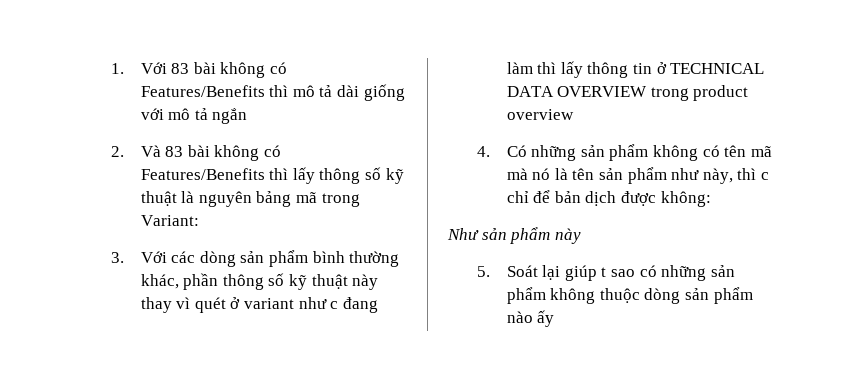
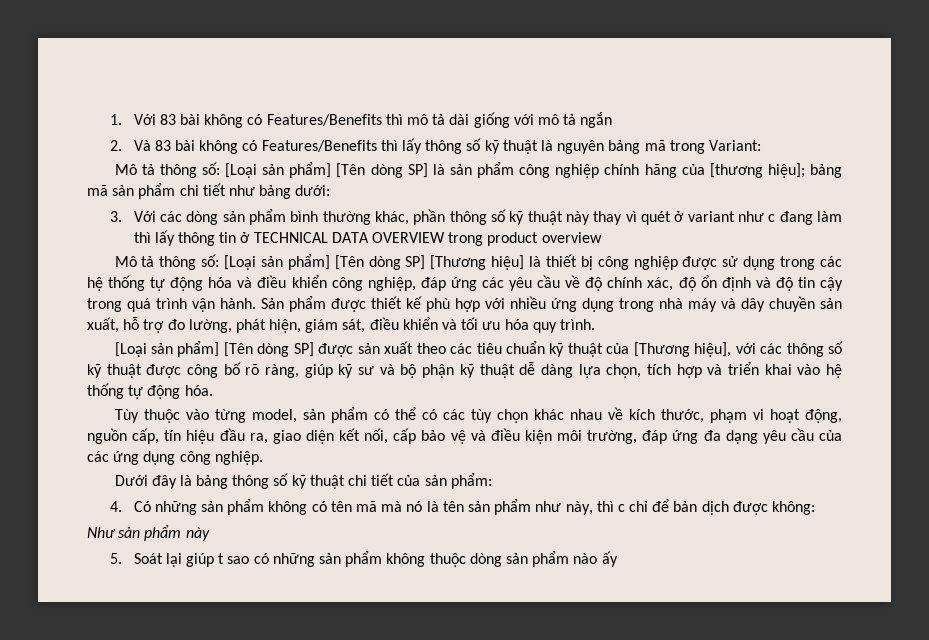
(199, 220) none -> [114,162,842,178] [87,183,331,199] // Mô tả thông số: [Loại sản phẩm] [Tên dòng SP] là sản phẩm công nghiệp chính hãng của [thương hiệu]; bảng mã sản phẩm chi tiết như bảng dưới:
(574, 114) none -> [114,254,842,270] [87,275,844,291] [87,296,842,312] [87,317,595,333] [114,341,843,357] [87,362,842,378] [87,383,213,399] [114,407,842,423] [87,428,842,444] [87,451,263,465] [114,473,492,489] // Mô tả thông số: [Loại sản phẩm] [Tên dòng SP] [Thương hiệu] là thiết bị công nghiệp được sử dụng trong các hệ thống tự động hóa và điều khiển công nghiệp, đáp ứng các yêu cầu về độ chính xác, độ ổn định và độ tin cậy trong quá trình vận hành. Sản phẩm được thiết kế phù hợp với nhiều ứng dụng trong nhà máy và dây chuyền sản xuất, hỗ trợ đo lường, phát hiện, giám sát, điều khiển và tối ưu hóa quy trình. // [Loại sản phẩm] [Tên dòng SP] được sản xuất theo các tiêu chuẩn kỹ thuật của [Thương hiệu], với các thông số kỹ thuật được công bố rõ ràng, giúp kỹ sư và bộ phận kỹ thuật dễ dàng lựa chọn, tích hợp và triển khai vào hệ thống tự động hóa. // Tùy thuộc vào từng model, sản phẩm có thể có các tùy chọn khác nhau về kích thước, phạm vi hoạt động, nguồn cấp, tín hiệu đầu ra, giao diện kết nối, cấp bảo vệ và điều kiện môi trường, đáp ứng đa dạng yêu cầu của các ứng dụng công nghiệp. // Dưới đây là bảng thông số kỹ thuật chi tiết của sản phẩm:

